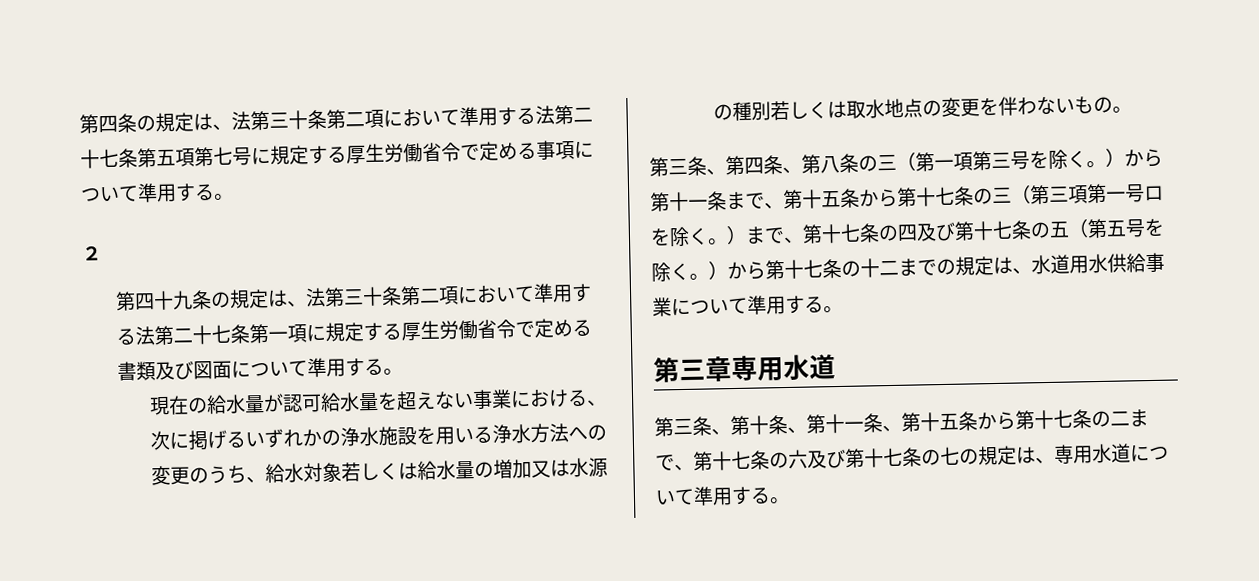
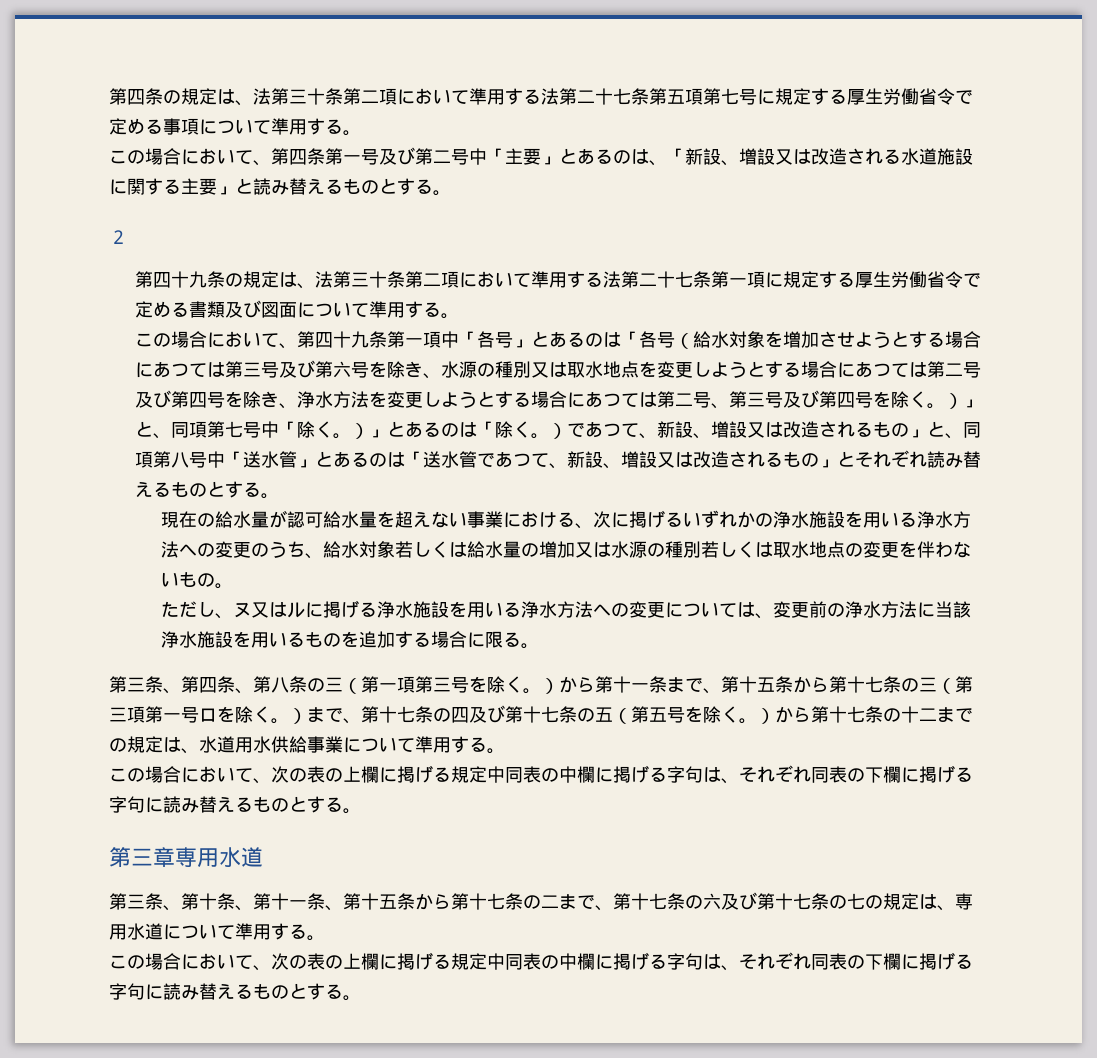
(234, 196) none -> [109,147,973,166] [109,178,451,196] // この場合において、第四条第一号及び第二号中「主要」とあるのは、「新設、増設又は改造される水道施設に関する主要」と読み替えるものとする。
(403, 371) none -> [135,331,982,349] [135,360,982,379] [135,390,982,409] [135,421,982,439] [135,450,982,469] [135,481,280,499] // この場合において、第四十九条第一項中「各号」とあるのは「各号（給水対象を増加させようとする場合にあつては第三号及び第六号を除き、水源の種別又は取水地点を変更しようとする場合にあつては第二号及び第四号を除き、浄水方法を変更しようとする場合にあつては第二号、第三号及び第四号を除く。）」と、同項第七号中「除く。）」とあるのは「除く。）であつて、新設、増設又は改造されるもの」と、同項第八号中「送水管」とあるのは「送水管であつて、新設、増設又は改造されるもの」とそれぞれ読み替えるものとする。
(1133, 109) none -> [161,600,972,619] [161,631,540,649] // ただし、ヌ又はルに掲げる浄水施設を用いる浄水方法への変更については、変更前の浄水方法に当該浄水施設を用いるものを追加する場合に限る。
(843, 309) none -> [109,765,973,784] [109,796,361,814] // この場合において、次の表の上欄に掲げる規定中同表の中欄に掲げる字句は、それぞれ同表の下欄に掲げる字句に読み替えるものとする。
(790, 500) none -> [109,952,973,971] [109,983,361,1001] // この場合において、次の表の上欄に掲げる規定中同表の中欄に掲げる字句は、それぞれ同表の下欄に掲げる字句に読み替えるものとする。

